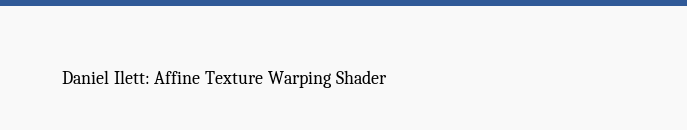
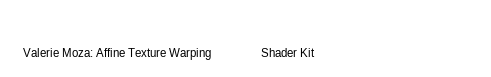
[62,70,150,84] Daniel Ilett: -> [23,48,94,57] Valerie Moza:
(387, 77) none -> [300,48,316,57] Kit

